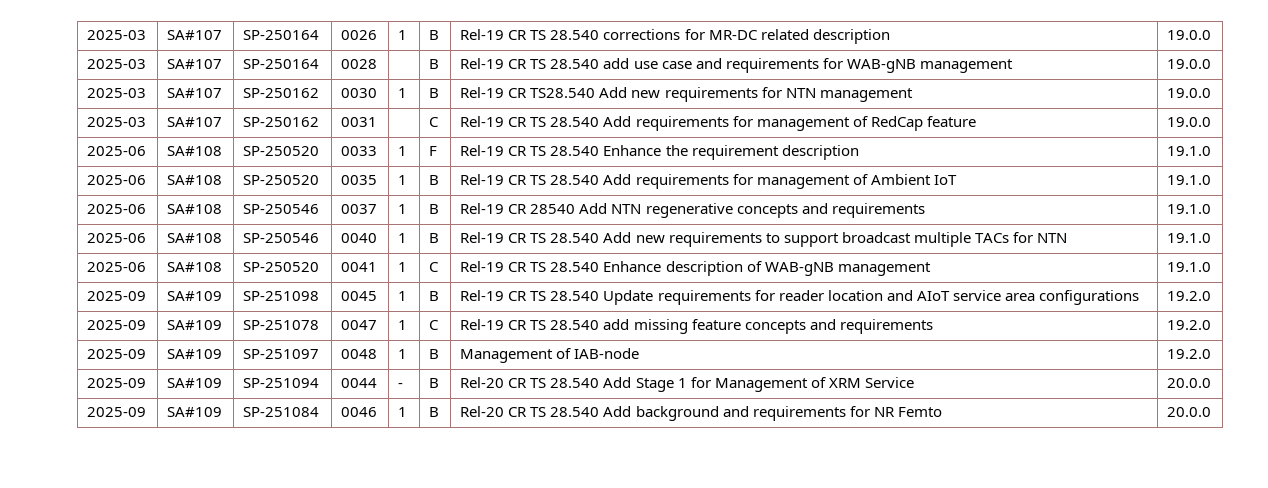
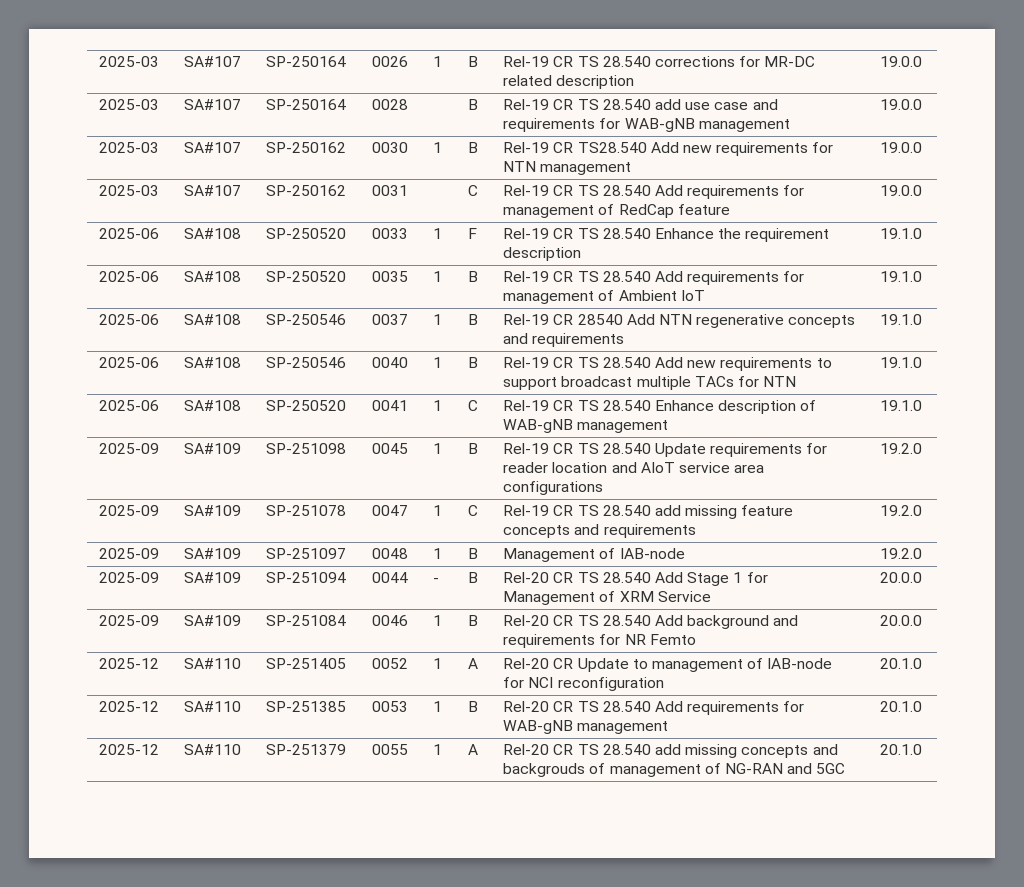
(1212, 412) none -> [99,658,160,669] [184,658,242,669] [266,658,347,669] [372,658,409,669] [433,658,443,669] [468,658,479,669] [503,658,833,672] [503,677,664,691] [880,658,923,669] [99,701,160,712] [184,701,242,712] [266,701,347,712] [372,701,409,712] [433,701,443,712] [468,701,479,712] [503,701,805,715] [503,720,669,734] [880,701,923,712] [99,744,160,755] [184,744,242,755] [266,744,347,755] [372,744,409,755] [433,744,443,755] [468,744,479,755] [503,744,838,758] [503,763,846,777] [880,744,923,755] // 2025-12 | SA#110 | SP-251405 | 0052 | 1 | A | Rel-20 CR Update to management of IAB-node for NCI reconfiguration | 20.1.0 // 2025-12 | SA#110 | SP-251385 | 0053 | 1 | B | Rel-20 CR TS 28.540 Add requirements for WAB-gNB management | 20.1.0 // 2025-12 | SA#110 | SP-251379 | 0055 | 1 | A | Rel-20 CR TS 28.540 add missing concepts and backgrouds of management of NG-RAN and 5GC | 20.1.0

